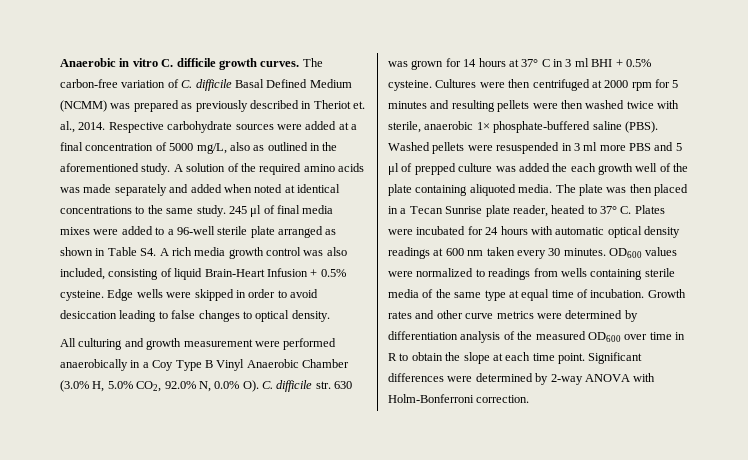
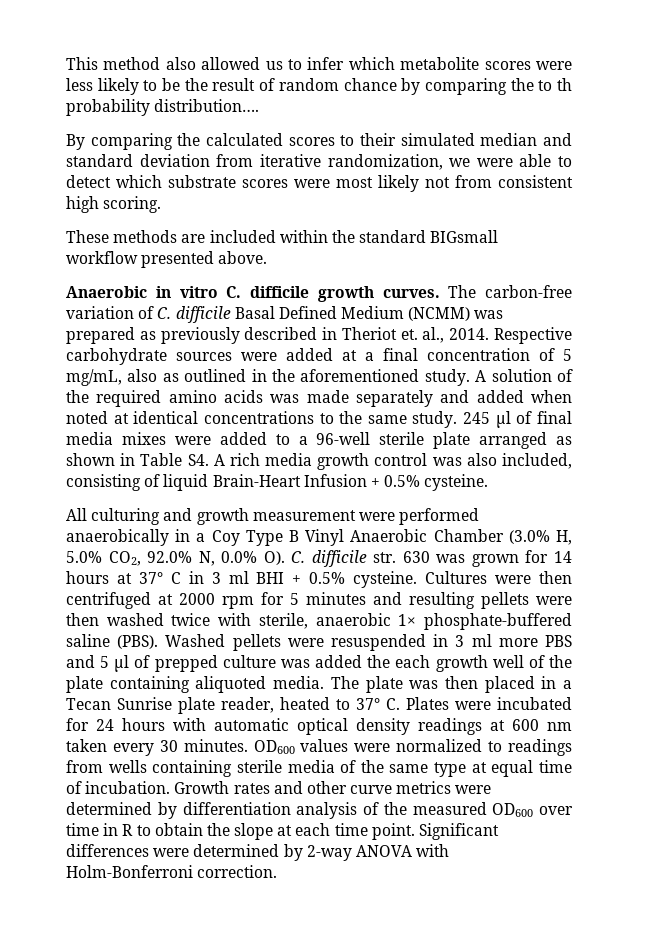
(60, 62) none -> [66,57,572,70] [66,78,572,95] [66,99,260,116] [66,133,572,150] [66,154,572,170] [66,175,573,192] [66,196,162,213] [66,230,499,243] [66,251,268,268] This method also allowed us to infer which metabolite scores were less likely to be the result of random chance by comparing the to th probability distribution…. // By comparing the calculated scores to their simulated median and standard deviation from iterative randomization, we were able to detect which substrate scores were most likely not from consistent high scoring. // These methods are included within the standard BIGsmall workflow presented above. //
[169,143,227,154] 5000 mg/L, -> [563,349,572,361] [66,369,122,386] 5 mg/mL,
[107,289,318,301] [60,310,330,322] Edge wells were skipped in order to avoid desiccation leading to false changes to optical density. -> (489, 482) none

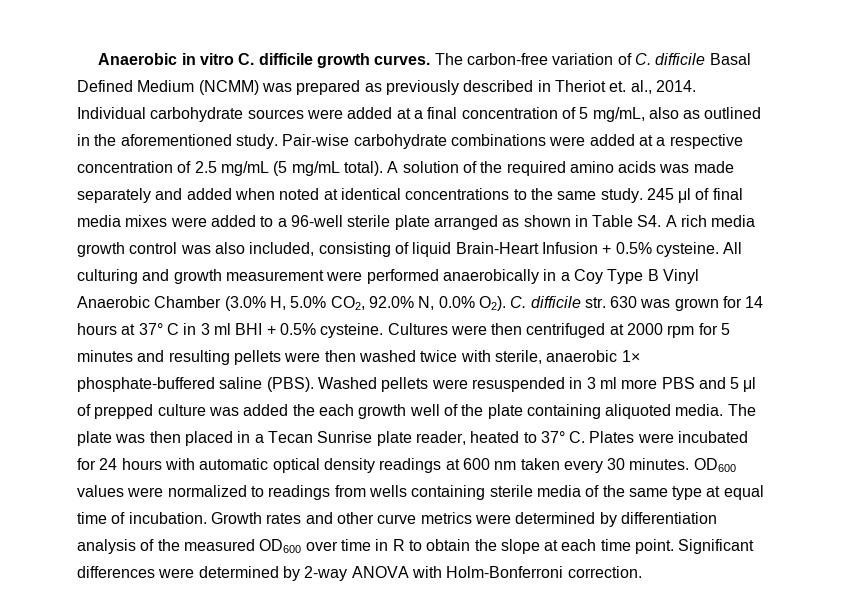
[66,57,572,70] [66,78,572,95] [66,99,260,116] [66,133,572,150] [66,154,572,170] [66,175,573,192] [66,196,162,213] [66,230,499,243] [66,251,268,268] This method also allowed us to infer which metabolite scores were less likely to be the result of random chance by comparing the to th probability distribution…. // By comparing the calculated scores to their simulated median and standard deviation from iterative randomization, we were able to detect which substrate scores were most likely not from consistent high scoring. // These methods are included within the standard BIGsmall workflow presented above. // -> (98, 59) none
[493,327,572,344] Respective -> [77,107,146,119] Individual
(470, 377) none -> [282,134,743,149] [77,161,383,176] Pair-wise carbohydrate combinations were added at a respective concentration of 2.5 mg/mL (5 mg/mL total).
(489, 482) // -> (719, 249) none
[263,551,285,565] O). -> [478,296,506,311] O2).

